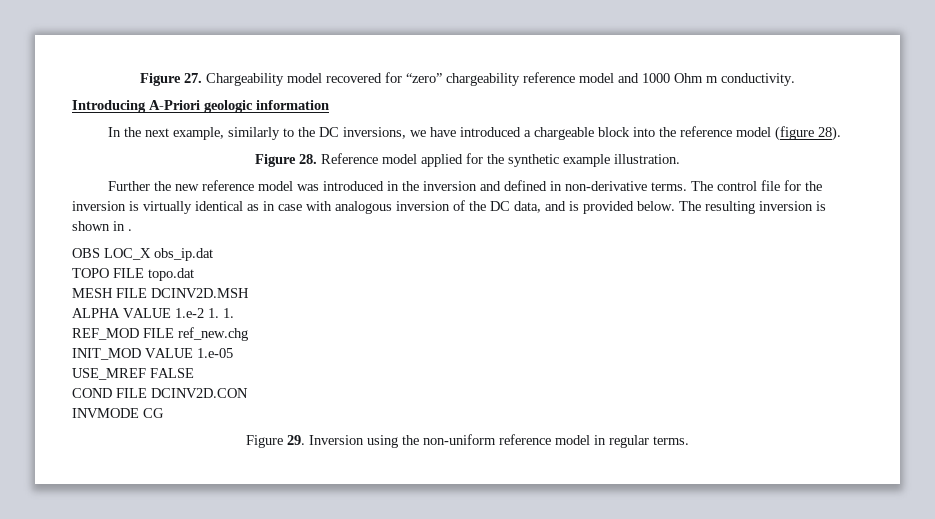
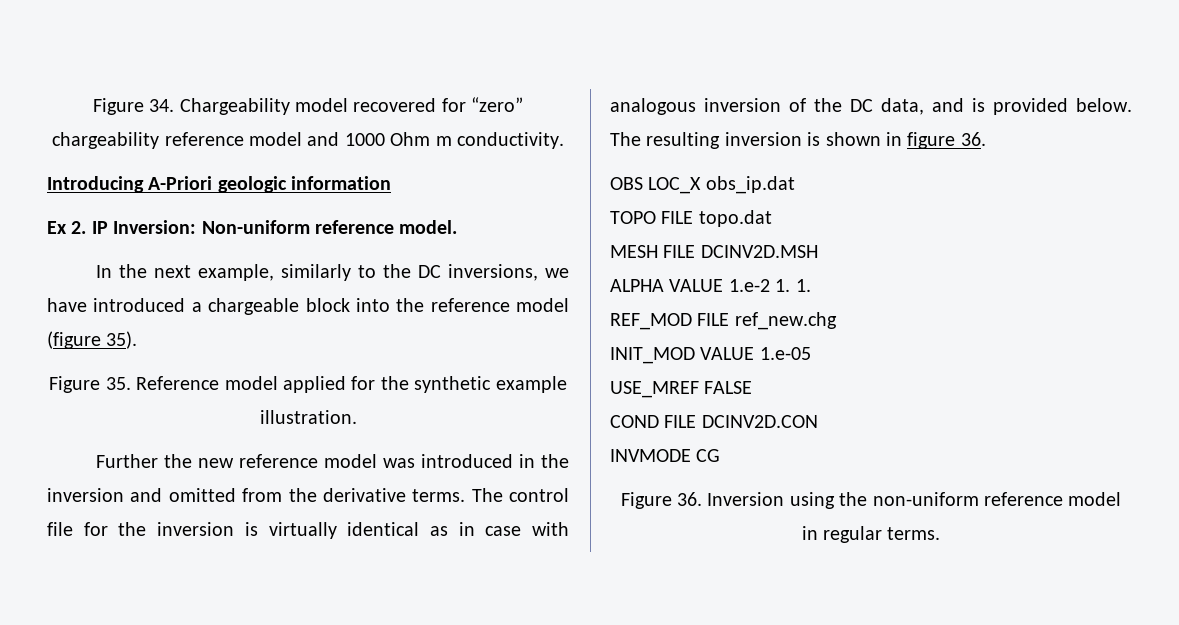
[140,73,202,86] Figure 27. -> [92,98,175,115] Figure 34.
(329, 105) none -> [47,220,458,234] // Ex 2. IP Inversion: Non-uniform reference model.
[818,126,842,141] [255,154,317,167] 28). // Figure 28. -> [106,331,138,349] [49,376,131,393] 35). // Figure 35.
[504,180,648,191] defined in non-derivative -> [168,488,406,502] omitted from the derivative
[128,229,132,231] . -> [907,132,986,149] figure 36.
[287,435,305,445] 29. -> [677,492,702,506] 36.

